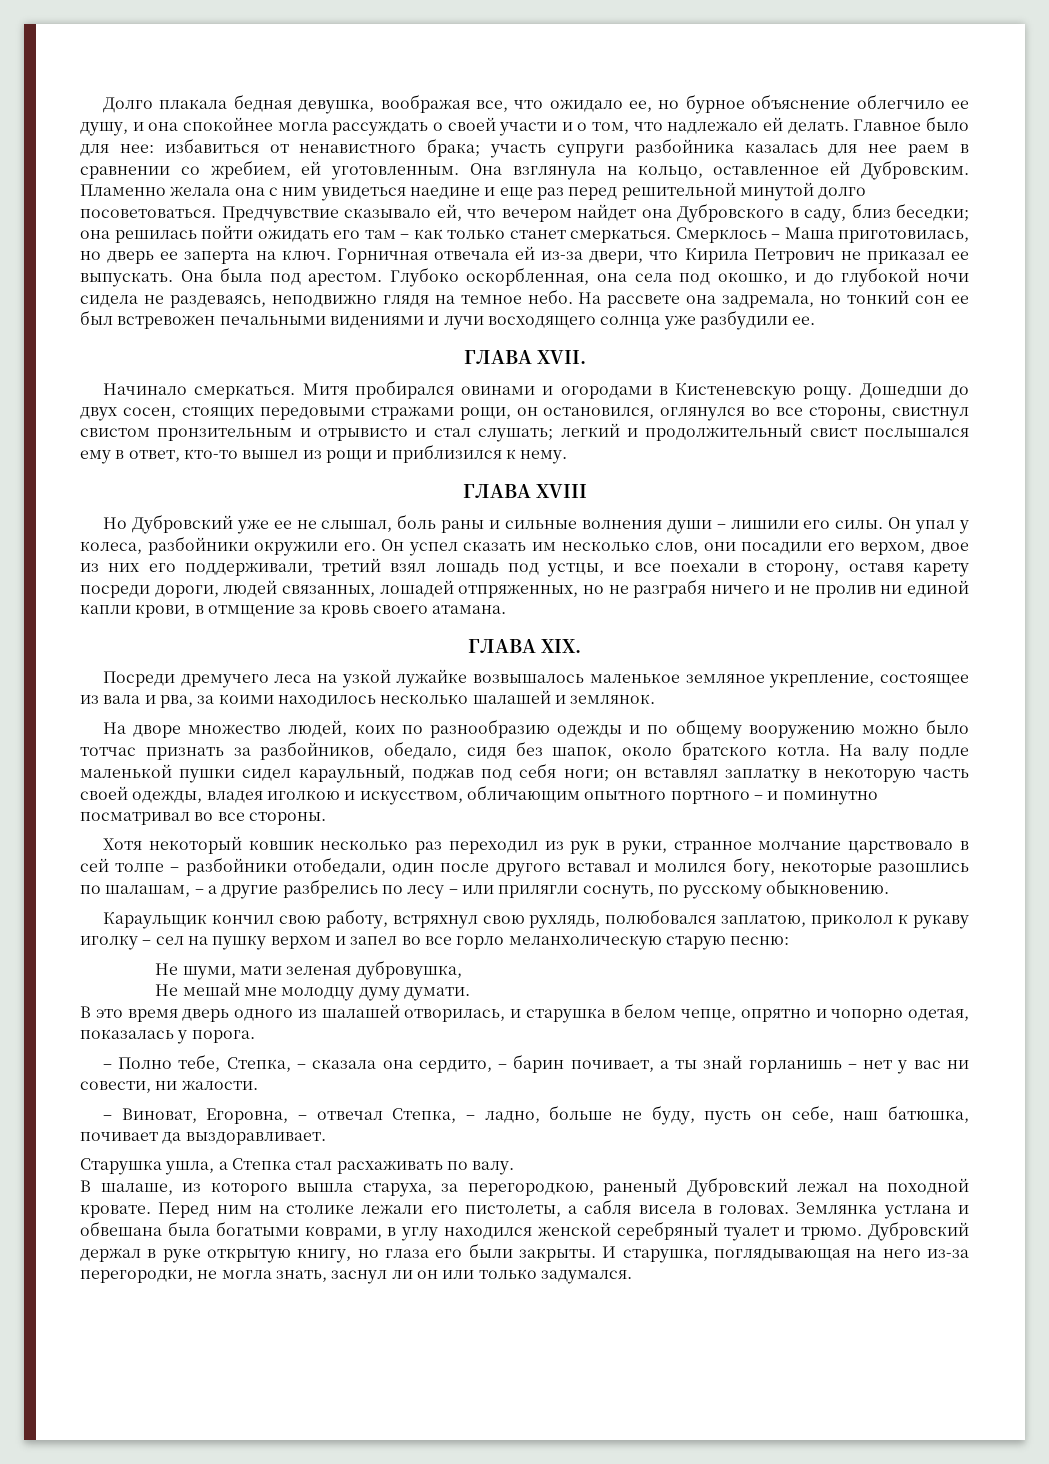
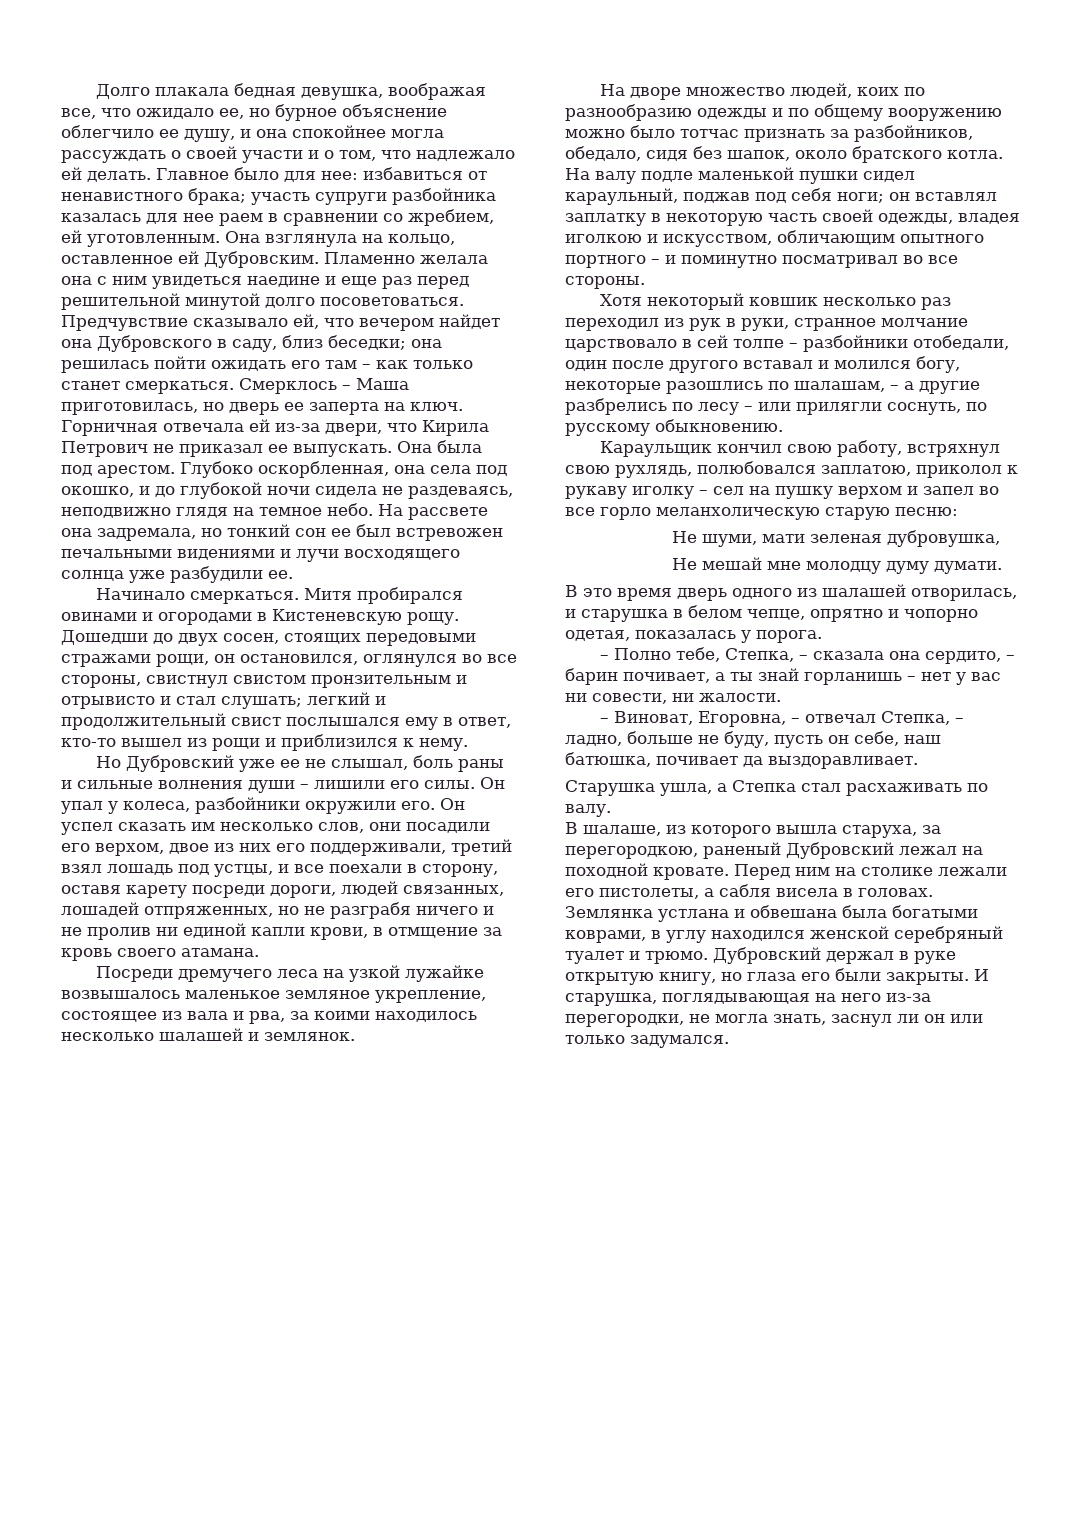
[463,350,586,364] // ГЛАВА ХVII. -> (293, 574) none
[462,484,587,498] // ГЛАВА XVIII -> (468, 744) none
[468,639,581,653] // ГЛАВА XIX. -> (259, 952) none

